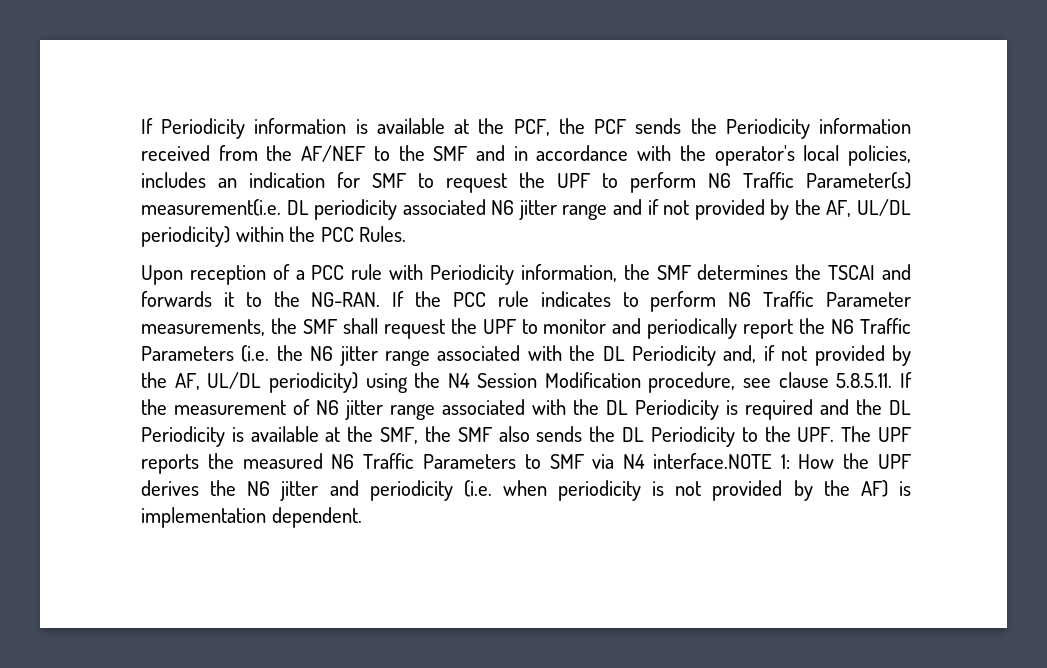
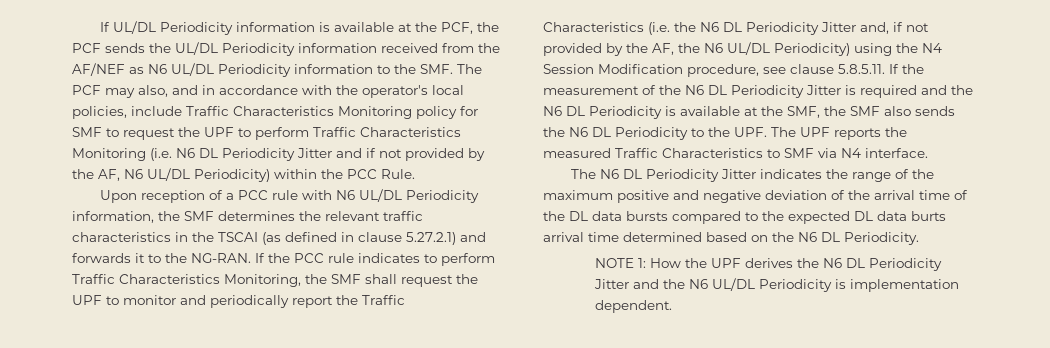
[141,118,153,134] If -> [99,21,156,34] If UL/DL
(717, 126) none -> [175,42,218,55] UL/DL
[373,145,469,161] to the SMF -> [129,63,482,77] [72,85,168,98] as N6 UL/DL Periodicity information to the SMF. The PCF may also,
[141,172,325,188] includes an indication -> [131,106,457,119] include Traffic Characteristics Monitoring policy
[708,172,911,189] [141,199,608,220] N6 Traffic Parameter(s) measurement(i.e. DL periodicity associated N6 jitter range -> [313,127,461,137] [72,148,332,161] Traffic Characteristics Monitoring (i.e. N6 DL Periodicity Jitter
[856,199,911,216] [141,226,230,247] UL/DL periodicity) -> [124,168,270,182] N6 UL/DL Periodicity)
[359,226,407,242] Rules. -> [381,169,415,179] Rule.
(424, 272) none -> [335,189,402,202] N6 UL/DL
[828,265,876,280] TSCAI -> [325,211,423,221] [72,232,456,245] relevant traffic characteristics in the TSCAI (as defined in clause 5.27.2.1)
[728,291,911,307] [141,319,265,336] N6 Traffic Parameter measurements, -> [72,274,301,287] Traffic Characteristics Monitoring,
[831,318,912,334] [141,345,716,366] N6 Traffic Parameters (i.e. the N6 jitter range associated with the DL Periodicity -> [362,295,405,305] [543,22,856,35] Traffic Characteristics (i.e. the N6 DL Periodicity Jitter
[207,372,359,393] UL/DL periodicity) -> [678,42,850,56] the N6 UL/DL Periodicity)
[316,399,719,420] N6 jitter range associated with the DL Periodicity -> [659,85,841,98] the N6 DL Periodicity Jitter
(882, 407) none -> [543,106,562,116] N6
(616, 434) none -> [569,127,588,137] N6
[331,453,516,469] N6 Traffic Parameters -> [615,148,763,158] Traffic Characteristics
[652,453,772,469] interface.NOTE -> [865,148,928,158] [570,169,934,182] [543,190,968,203] [543,211,946,224] [543,232,919,245] [594,258,634,268] interface. // The N6 DL Periodicity Jitter indicates the range of the maximum positive and negative deviation of the arrival time of the DL data bursts compared to the expected DL data burts arrival time determined based on the N6 DL Periodicity. // NOTE
[280,480,888,501] jitter and periodicity (i.e. when periodicity is not provided by the AF) -> [845,258,942,271] [593,278,832,292] DL Periodicity Jitter and the N6 UL/DL Periodicity

